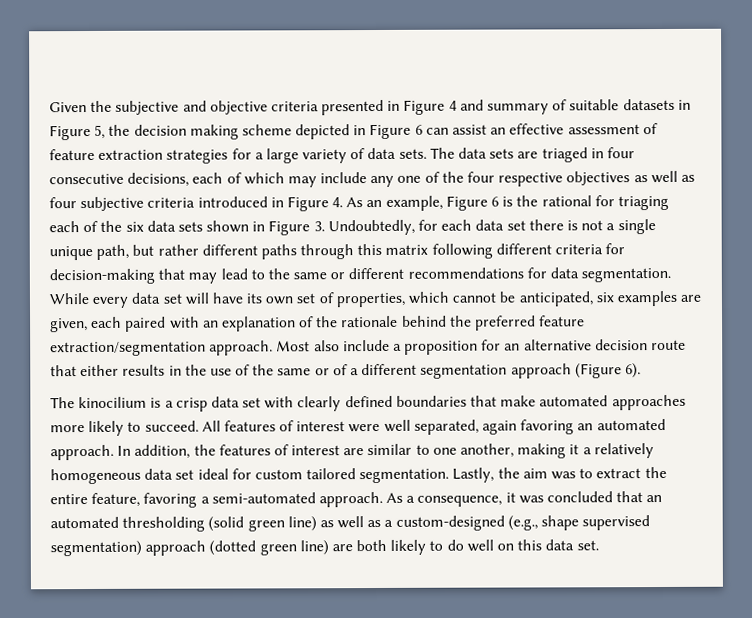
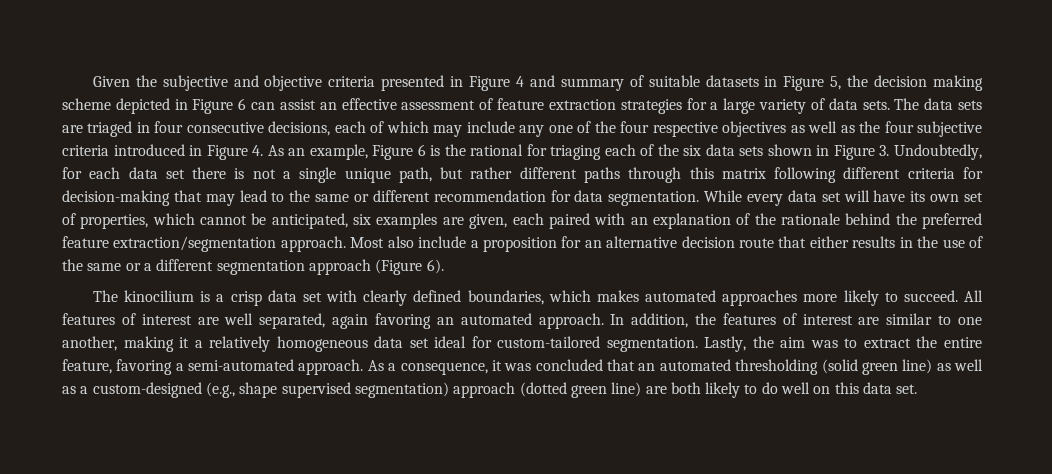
(695, 178) none -> [859,121,881,133] the
[407,267,524,279] recommendations -> [433,190,546,202] recommendation
[332,364,348,376] of -> (141, 267) none
[395,395,537,407] boundaries that make -> [467,290,639,305] boundaries, which makes
[348,423,381,433] were -> [197,317,219,325] are
[254,468,357,480] custom tailored -> [497,336,601,348] custom-tailored

